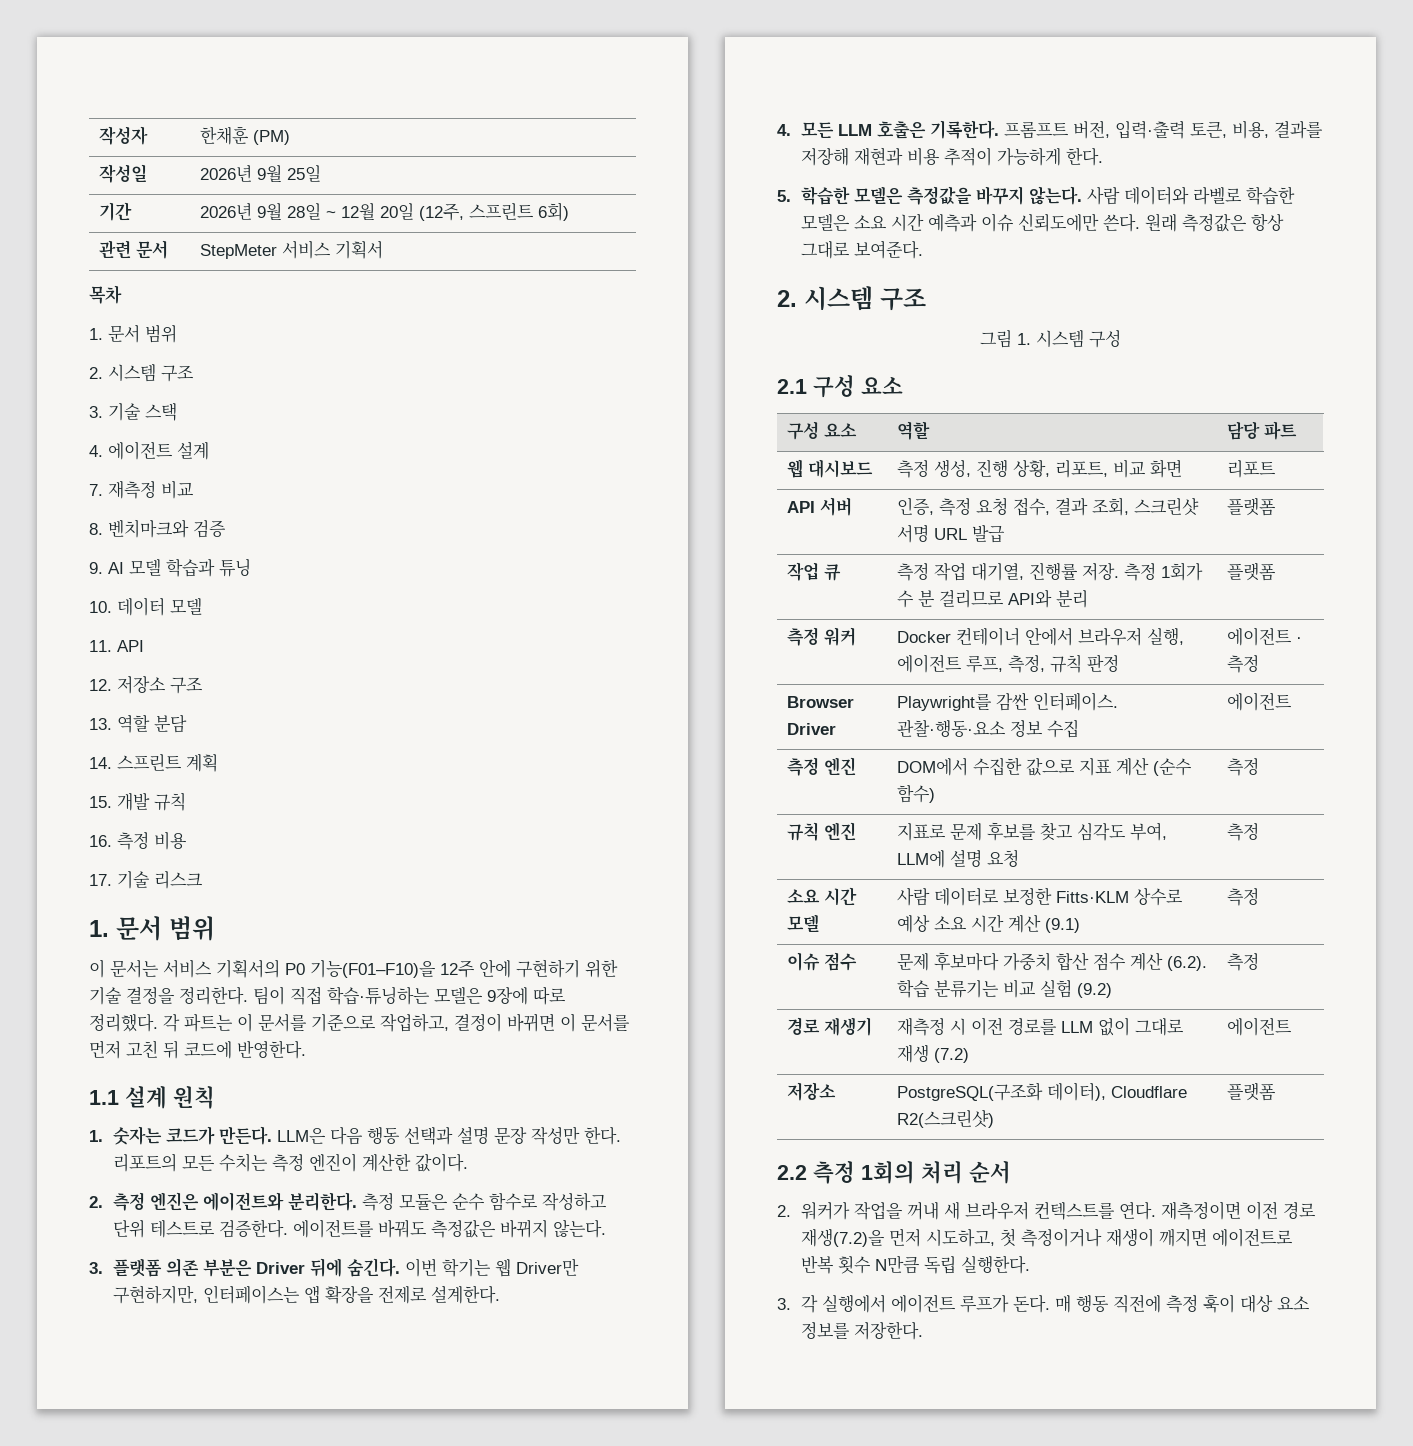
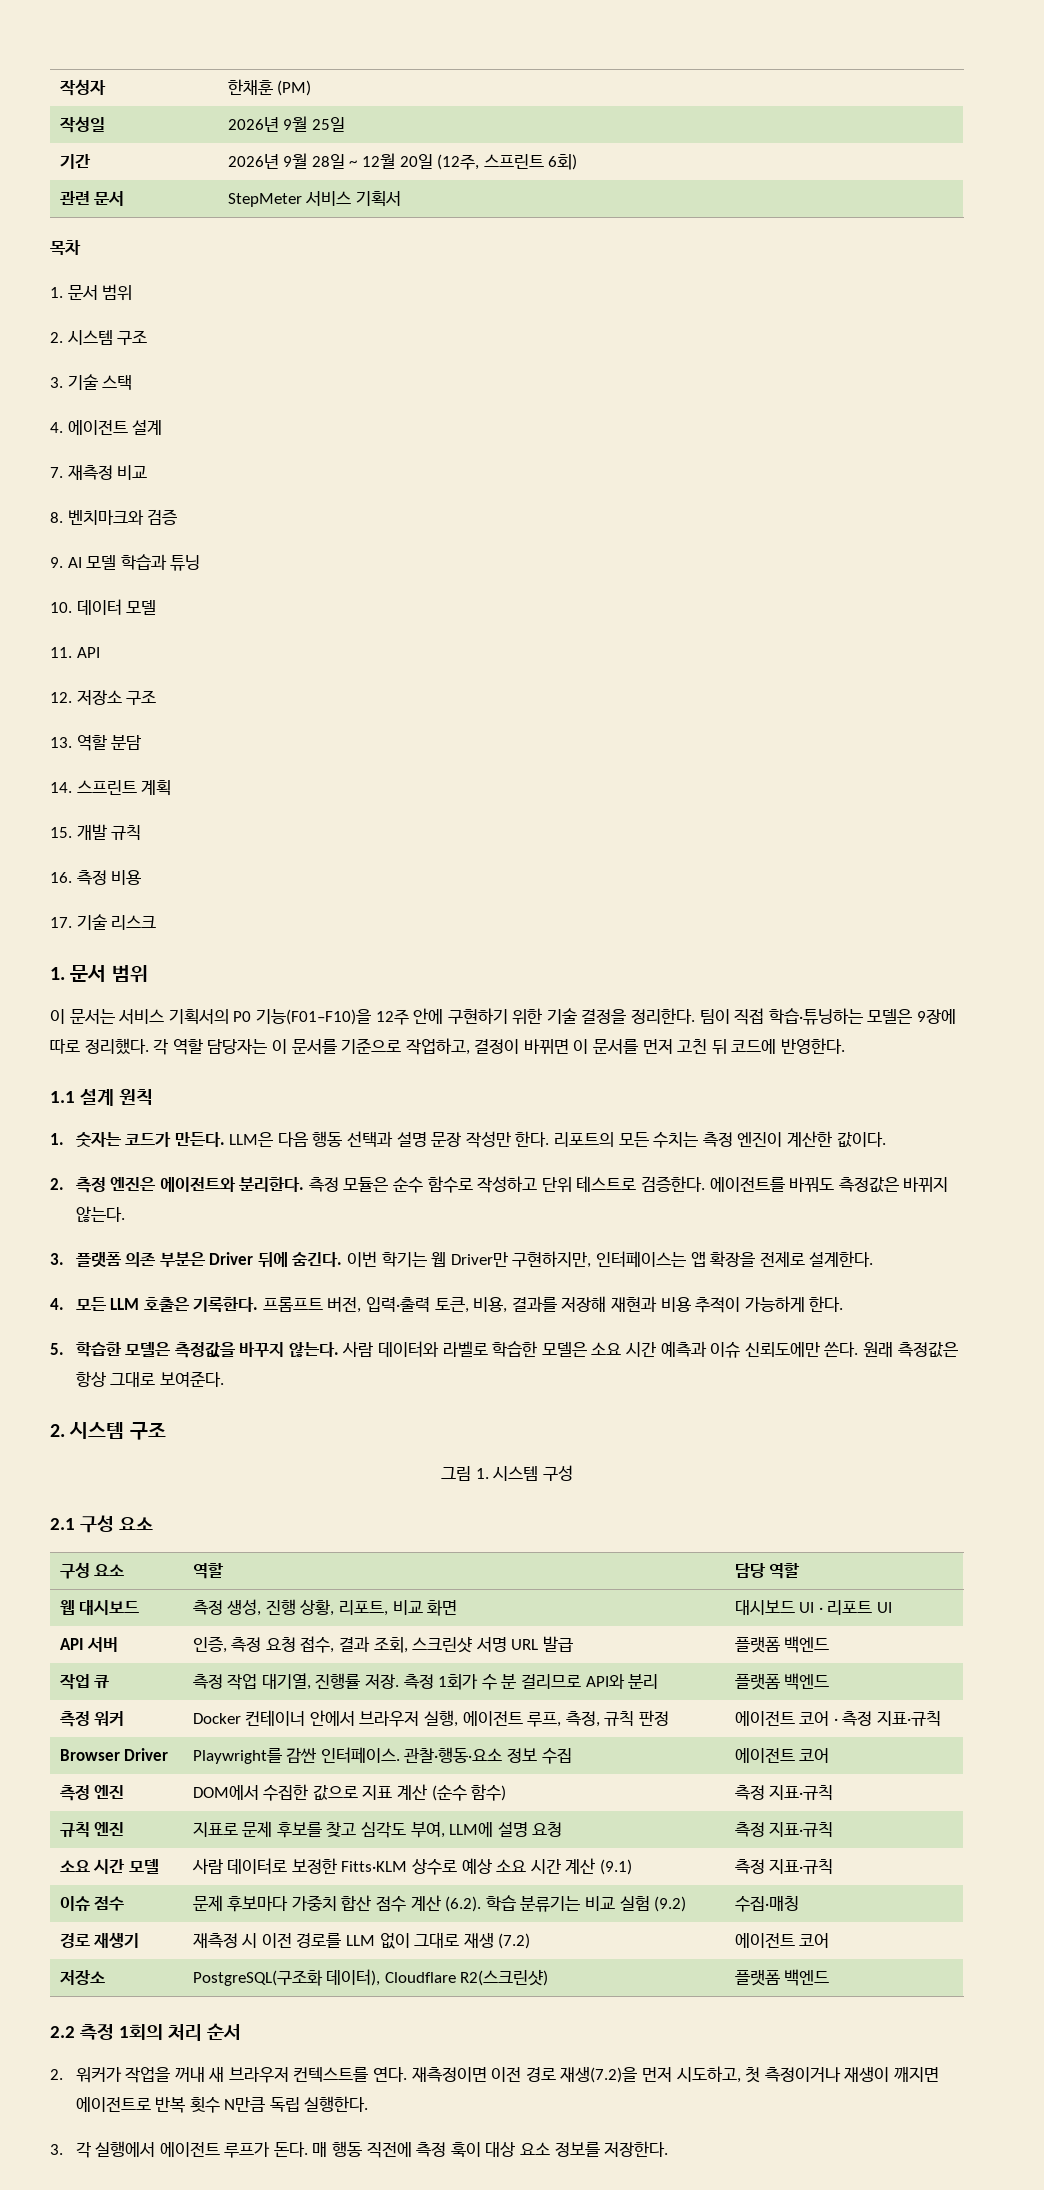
[184,1014,233,1032] 파트는 -> [172,1038,268,1055] 역할 담당자는
[1263,421,1297,440] 파트 -> [769,1563,801,1579] 역할
(1182, 468) none -> [734,1600,823,1615] 대시보드 UI ·
(1276, 469) none -> [877,1602,893,1613] UI
(1276, 506) none -> [784,1636,830,1653] 백엔드
(1276, 571) none -> [784,1673,830,1690] 백엔드
(1292, 636) none -> [799,1711,830,1726] 코어
(1259, 664) none -> [877,1711,942,1727] 지표·규칙
(1292, 701) none -> [799,1748,830,1763] 코어
(1259, 767) none -> [769,1785,834,1801] 지표·규칙
(1259, 832) none -> [769,1822,834,1838] 지표·규칙
(1259, 897) none -> [769,1859,834,1875] 지표·규칙
[1226,953,1259,971] 측정 -> [734,1896,799,1912] 수집·매칭
(1292, 1026) none -> [799,1933,830,1948] 코어
(1276, 1091) none -> [784,1969,830,1986] 백엔드

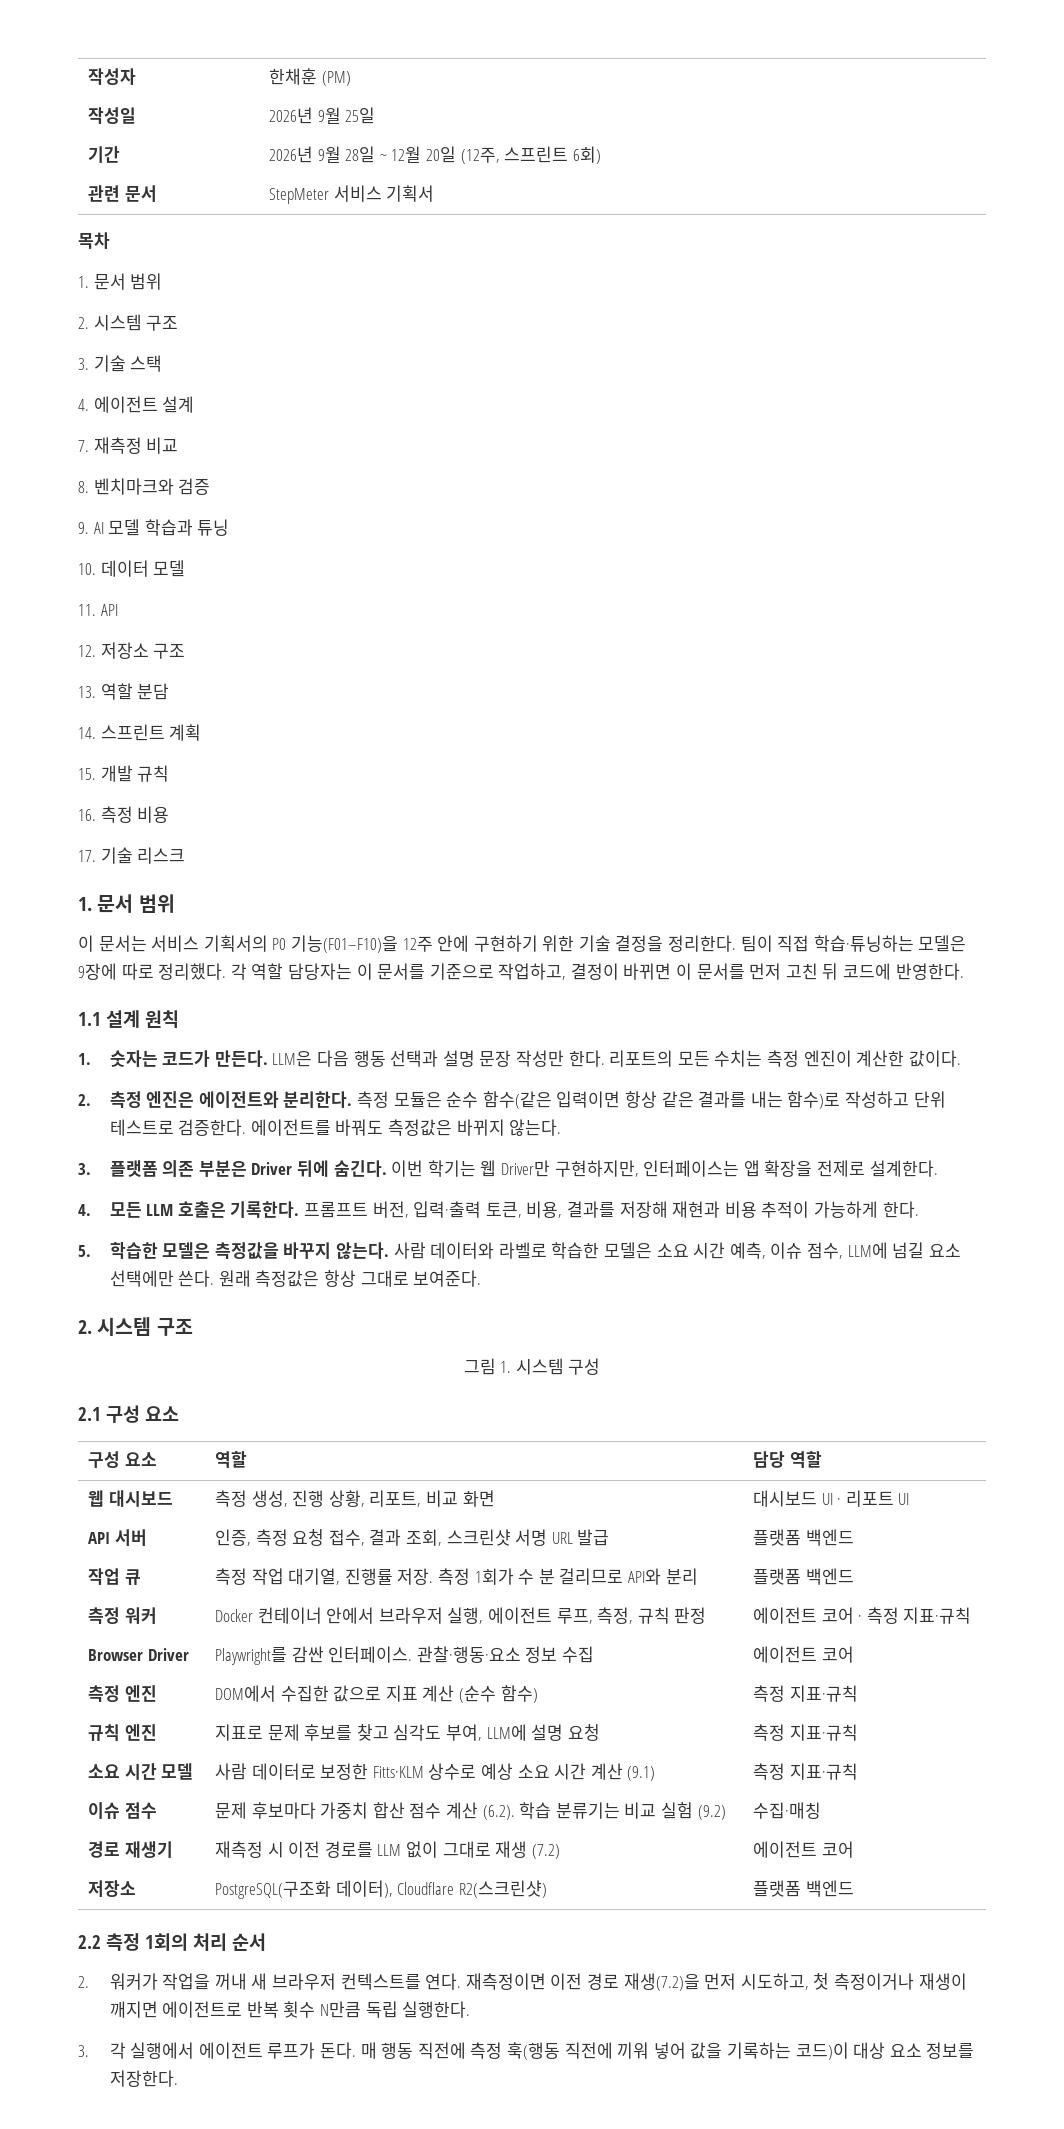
[427,1176,473,1193] 함수로 -> [482,1091,841,1109] 함수(같은 입력이면 항상 같은 결과를 내는 함수)로
[660,1341,820,1358] 예측과 이슈 신뢰도에만 -> [729,1242,961,1259] [109,1270,174,1287] 예측, 이슈 점수, LLM에 넘길 요소 선택에만
[450,2142,481,2157] 훅이 -> [506,2042,849,2060] 훅(행동 직전에 끼워 넣어 값을 기록하는 코드)이

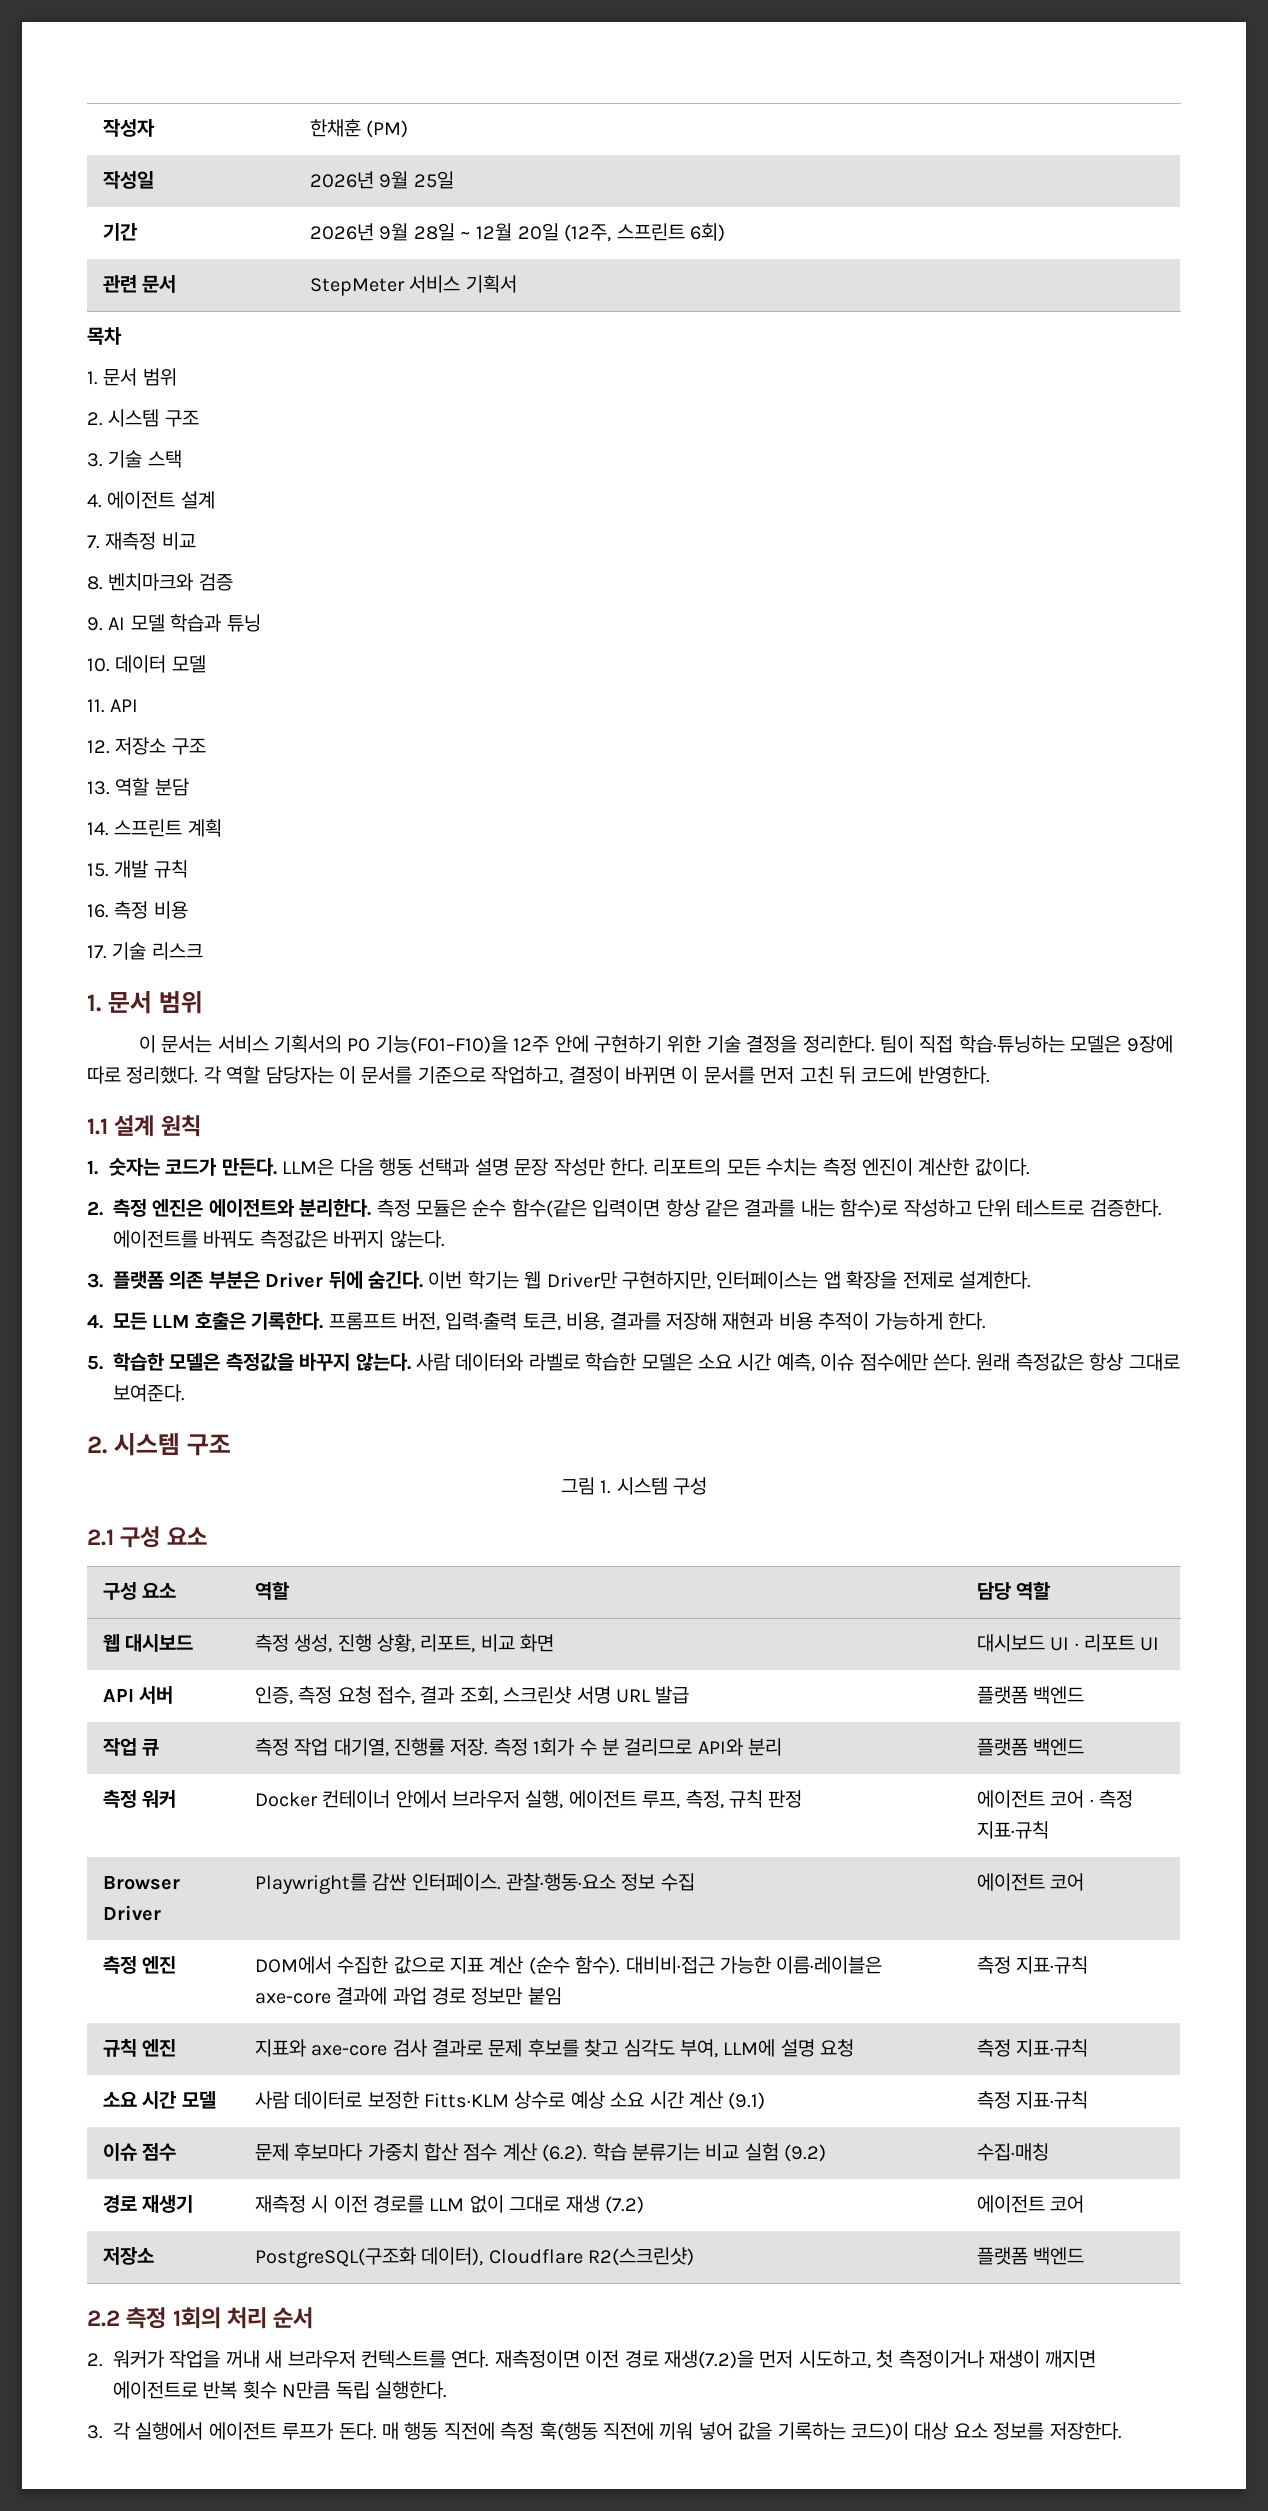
[806,1242,961,1259] [109,1270,174,1287] 점수, LLM에 넘길 요소 선택에만 -> [859,1353,928,1371] 점수에만
[500,1685,538,1703] 함수) -> [575,1956,883,1975] [254,1987,562,2005] 함수). 대비비·접근 가능한 이름·레이블은 axe-core 결과에 과업 경로 정보만 붙임
[215,1724,264,1741] 지표로 -> [254,2039,484,2057] 지표와 axe-core 검사 결과로

